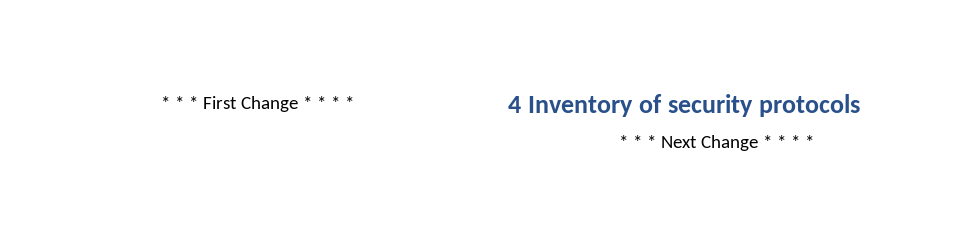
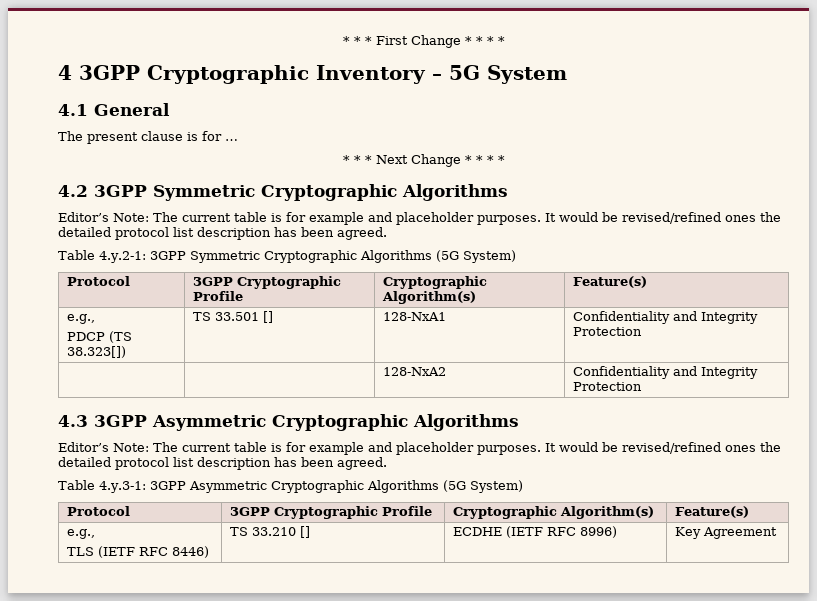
[528,94,861,117] Inventory of security protocols -> [79,65,567,84] [58,103,170,116] [58,131,238,144] 3GPP Cryptographic Inventory – 5G System // 4.1 General // The present clause is for …
(814, 141) none -> [58,184,508,201] [58,212,781,225] [58,227,387,240] [58,250,516,263] [67,276,131,286] [193,276,342,289] [193,291,244,301] [383,276,488,289] [382,291,477,304] [573,276,648,288] [67,314,96,324] [67,331,133,343] [67,346,127,358] [193,311,274,323] [383,312,447,321] [573,311,759,324] [573,327,643,336] [383,367,447,376] [573,366,759,379] [573,382,643,391] [58,414,519,431] [58,442,781,455] [58,457,387,470] [58,480,523,493] [67,506,131,516] [230,506,433,519] [453,506,655,519] [675,506,750,518] [67,529,96,539] [67,546,210,558] [230,526,311,538] [453,526,618,538] [675,527,778,539] // 4.2 3GPP Symmetric Cryptographic Algorithms // Editor’s Note: The current table is for example and placeholder purposes. It would be revised/refined ones the detailed protocol list description has been agreed. // Table 4.y.2-1: 3GPP Symmetric Cryptographic Algorithms (5G System) // Protocol | 3GPP Cryptographic Profile | Cryptographic Algorithm(s) | Feature(s) // e.g., // PDCP (TS 38.323[]) | TS 33.501 [] | 128-NxA1 | Confidentiality and Integrity Protection // | | 128-NxA2 | Confidentiality and Integrity Protection // 4.3 3GPP Asymmetric Cryptographic Algorithms // Editor’s Note: The current table is for example and placeholder purposes. It would be revised/refined ones the detailed protocol list description has been agreed. // Table 4.y.3-1: 3GPP Asymmetric Cryptographic Algorithms (5G System) // Protocol | 3GPP Cryptographic Profile | Cryptographic Algorithm(s) | Feature(s) // e.g., // TLS (IETF RFC 8446) | TS 33.210 [] | ECDHE (IETF RFC 8996) | Key Agreement

